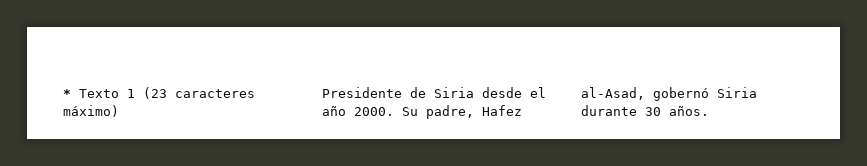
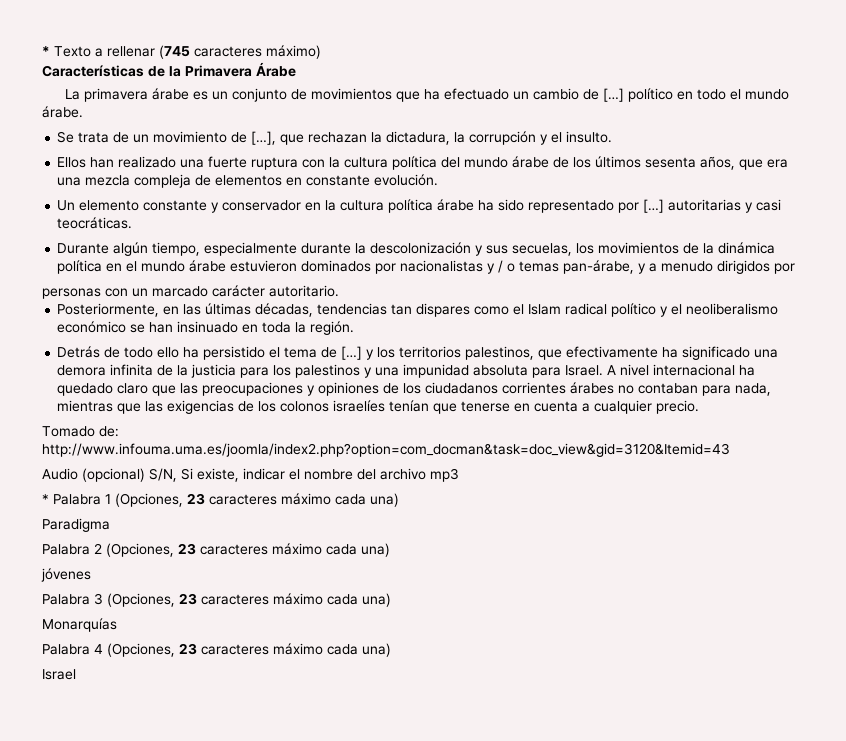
[127,87,167,99] 1 (23 -> [95,45,190,59] a rellenar (745
[322,87,546,98] [322,105,522,119] [581,87,757,101] [581,105,709,116] Presidente de Siria desde el año 2000. Su padre, Hafez al-Asad, gobernó Siria durante 30 años. -> [42,62,296,77] [65,88,790,102] [42,106,83,118] [57,131,613,145] [57,156,789,170] [57,174,439,188] [57,199,782,213] [57,217,133,229] [57,242,776,256] [57,260,796,274] [42,285,339,299] [57,303,779,317] [57,321,355,335] [57,346,779,360] [57,364,756,378] [57,382,772,396] [57,400,700,414] [42,426,119,437] [42,443,730,457] [42,468,459,482] [42,493,399,507] [42,518,110,532] [42,543,390,557] [41,568,91,582] [42,593,391,607] [42,618,117,632] [42,643,391,657] [42,669,76,680] Características de la Primavera Árabe // La primavera árabe es un conjunto de movimientos que ha efectuado un cambio de […] político en todo el mundo árabe. // Se trata de un movimiento de […], que rechazan la dictadura, la corrupción y el insulto. // Ellos han realizado una fuerte ruptura con la cultura política del mundo árabe de los últimos sesenta años, que era una mezcla compleja de elementos en constante evolución. // Un elemento constante y conservador en la cultura política árabe ha sido representado por […] autoritarias y casi teocráticas. // Durante algún tiempo, especialmente durante la descolonización y sus secuelas, los movimientos de la dinámica política en el mundo árabe estuvieron dominados por nacionalistas y / o temas pan-árabe, y a menudo dirigidos por // personas con un marcado carácter autoritario. // Posteriormente, en las últimas décadas, tendencias tan dispares como el Islam radical político y el neoliberalismo económico se han insinuado en toda la región. // Detrás de todo ello ha persistido el tema de […] y los territorios palestinos, que efectivamente ha significado una demora infinita de la justicia para los palestinos y una impunidad absoluta para Israel. A nivel internacional ha quedado claro que las preocupaciones y opiniones de los ciudadanos corrientes árabes no contaban para nada, mientras que las exigencias de los colonos israelíes tenían que tenerse en cuenta a cualquier precio. // Tomado de: http://www.infouma.uma.es/joomla/index2.php?option=com_docman&task=doc_view&gid=3120&Itemid=43 // Audio (opcional) S/N, Si existe, indicar el nombre del archivo mp3 // * Palabra 1 (Opciones, 23 caracteres máximo cada una) // Paradigma // Palabra 2 (Opciones, 23 caracteres máximo cada una) // jóvenes // Palabra 3 (Opciones, 23 caracteres máximo cada una) // Monarquías // Palabra 4 (Opciones, 23 caracteres máximo cada una) // Israel

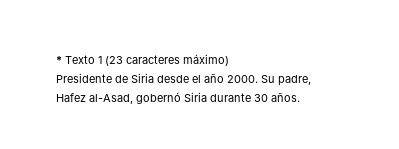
[95,45,190,59] a rellenar (745 -> [98,56,123,66] 1 (23
[42,62,296,77] [65,88,790,102] [42,106,83,118] [57,131,613,145] [57,156,789,170] [57,174,439,188] [57,199,782,213] [57,217,133,229] [57,242,776,256] [57,260,796,274] [42,285,339,299] [57,303,779,317] [57,321,355,335] [57,346,779,360] [57,364,756,378] [57,382,772,396] [57,400,700,414] [42,426,119,437] [42,443,730,457] [42,468,459,482] [42,493,399,507] [42,518,110,532] [42,543,390,557] [41,568,91,582] [42,593,391,607] [42,618,117,632] [42,643,391,657] [42,669,76,680] Características de la Primavera Árabe // La primavera árabe es un conjunto de movimientos que ha efectuado un cambio de […] político en todo el mundo árabe. // Se trata de un movimiento de […], que rechazan la dictadura, la corrupción y el insulto. // Ellos han realizado una fuerte ruptura con la cultura política del mundo árabe de los últimos sesenta años, que era una mezcla compleja de elementos en constante evolución. // Un elemento constante y conservador en la cultura política árabe ha sido representado por […] autoritarias y casi teocráticas. // Durante algún tiempo, especialmente durante la descolonización y sus secuelas, los movimientos de la dinámica política en el mundo árabe estuvieron dominados por nacionalistas y / o temas pan-árabe, y a menudo dirigidos por // personas con un marcado carácter autoritario. // Posteriormente, en las últimas décadas, tendencias tan dispares como el Islam radical político y el neoliberalismo económico se han insinuado en toda la región. // Detrás de todo ello ha persistido el tema de […] y los territorios palestinos, que efectivamente ha significado una demora infinita de la justicia para los palestinos y una impunidad absoluta para Israel. A nivel internacional ha quedado claro que las preocupaciones y opiniones de los ciudadanos corrientes árabes no contaban para nada, mientras que las exigencias de los colonos israelíes tenían que tenerse en cuenta a cualquier precio. // Tomado de: http://www.infouma.uma.es/joomla/index2.php?option=com_docman&task=doc_view&gid=3120&Itemid=43 // Audio (opcional) S/N, Si existe, indicar el nombre del archivo mp3 // * Palabra 1 (Opciones, 23 caracteres máximo cada una) // Paradigma // Palabra 2 (Opciones, 23 caracteres máximo cada una) // jóvenes // Palabra 3 (Opciones, 23 caracteres máximo cada una) // Monarquías // Palabra 4 (Opciones, 23 caracteres máximo cada una) // Israel -> [56,73,311,86] [56,92,300,104] Presidente de Siria desde el año 2000. Su padre, Hafez al-Asad, gobernó Siria durante 30 años.

